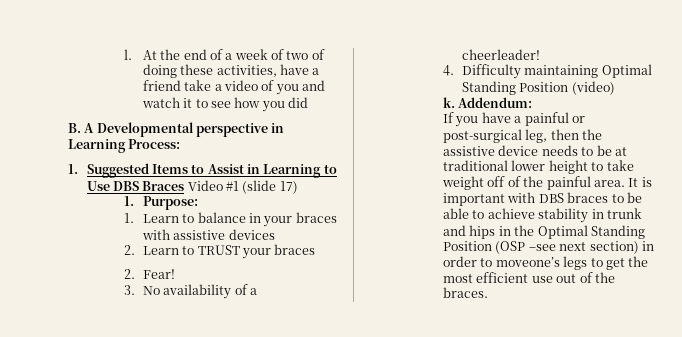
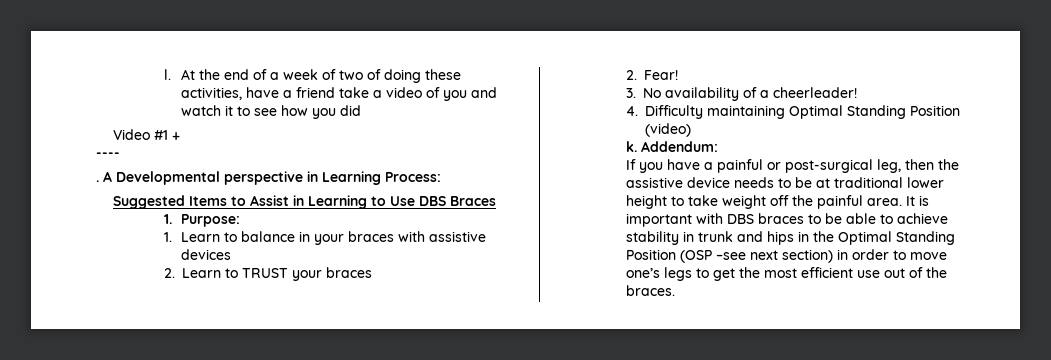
[67,123,81,133] B. -> [113,129,181,140] [96,152,120,158] [96,180,99,182] Video #1 + // ---- // .
[67,164,78,174] 1. -> (441, 177) none
[187,180,298,194] Video #1 (slide 17) -> (497, 201) none
[507,176,521,187] of -> (790, 200) none
[495,257,560,267] moveone’s -> [910,252,948,260] [626,268,661,278] move one’s

